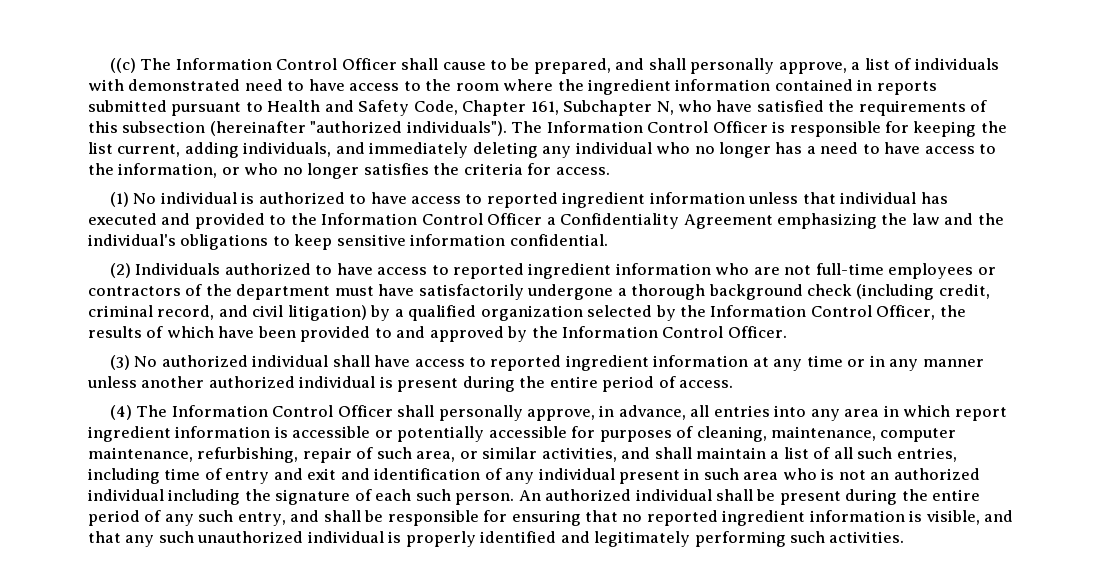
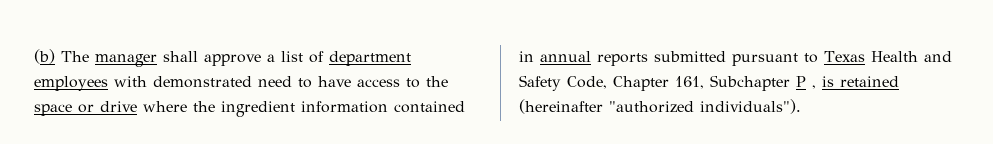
[109,58,999,74] ((c) The Information Control Officer shall cause to be prepared, and shall personally approve, a list of individuals -> [34,49,411,67] [34,76,108,91] (b) The manager shall approve a list of department employees
[455,83,499,91] room -> [34,101,137,116] space or drive
(873, 85) none -> [540,51,591,62] annual
(263, 107) none -> [824,51,865,62] Texas
[656,100,988,116] [88,121,1007,137] [88,142,997,158] [88,163,610,179] [109,192,948,208] [88,213,1004,229] [88,234,608,250] [109,263,996,279] [88,284,990,300] [88,305,966,321] [88,326,787,342] [109,355,984,371] [87,376,734,392] [109,405,1007,421] [88,426,957,442] [88,447,957,463] [88,468,980,484] [88,489,981,505] [88,510,1014,526] [88,531,905,547] N, who have satisfied the requirements of this subsection (hereinafter "authorized individuals"). The Information Control Officer is responsible for keeping the list current, adding individuals, and immediately deleting any individual who no longer has a need to have access to the information, or who no longer satisfies the criteria for access. // (1) No individual is authorized to have access to reported ingredient information unless that individual has executed and provided to the Information Control Officer a Confidentiality Agreement emphasizing the law and the individual's obligations to keep sensitive information confidential. // (2) Individuals authorized to have access to reported ingredient information who are not full-time employees or contractors of the department must have satisfactorily undergone a thorough background check (including credit, criminal record, and civil litigation) by a qualified organization selected by the Information Control Officer, the results of which have been provided to and approved by the Information Control Officer. // (3) No authorized individual shall have access to reported ingredient information at any time or in any manner unless another authorized individual is present during the entire period of access. // (4) The Information Control Officer shall personally approve, in advance, all entries into any area in which report ingredient information is accessible or potentially accessible for purposes of cleaning, maintenance, computer maintenance, refurbishing, repair of such area, or similar activities, and shall maintain a list of all such entries, including time of entry and exit and identification of any individual present in such area who is not an authorized individual including the signature of each such person. An authorized individual shall be present during the entire period of any such entry, and shall be responsible for ensuring that no reported ingredient information is visible, and that any such unauthorized individual is properly identified and legitimately performing such activities. -> [796,76,899,89] [519,99,801,114] P , is retained (hereinafter "authorized individuals").

